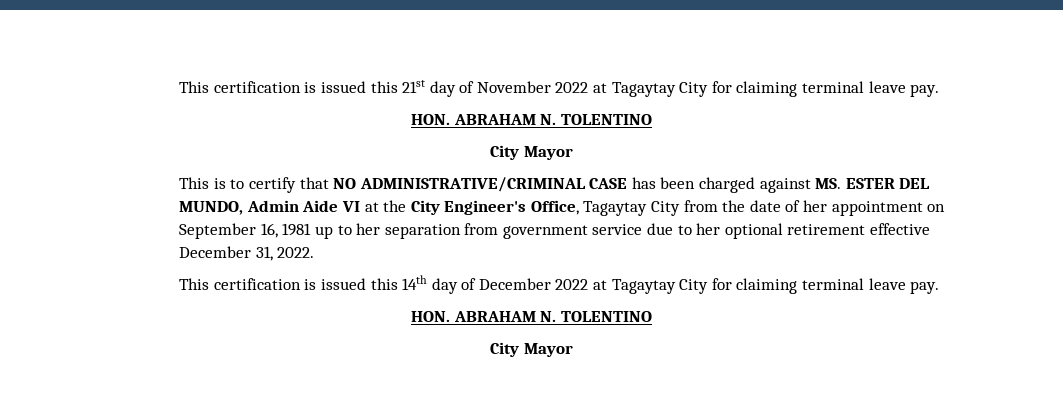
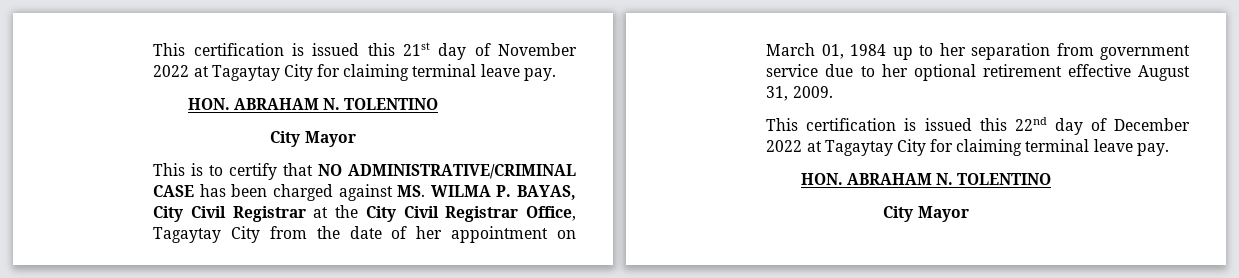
[845,178,931,189] [179,200,360,215] ESTER DEL MUNDO, Admin Aide VI -> [430,185,576,200] [153,206,306,222] WILMA P. BAYAS, City Civil Registrar
[444,200,527,215] Engineer's -> [403,206,519,222] Civil Registrar
[179,223,312,239] September 16, 1981 -> [766,43,887,59] March 01, 1984
[179,246,315,261] [179,275,428,290] December 31, 2022. // This certification is issued this 14th -> [1138,65,1190,81] [766,86,833,101] [766,117,1047,131] August 31, 2009. // This certification is issued this 22nd

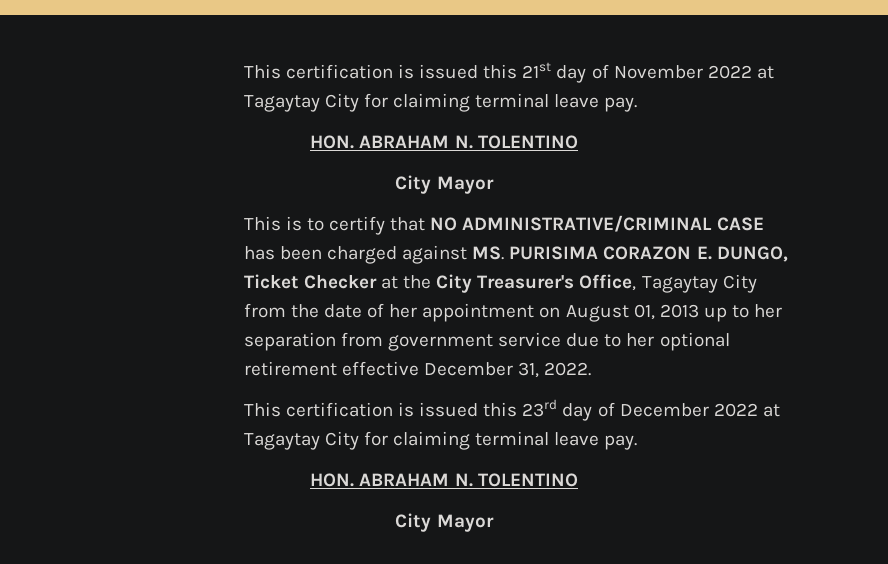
[430,185,576,200] [153,206,306,222] WILMA P. BAYAS, City Civil Registrar -> [509,246,788,262] [243,274,377,289] PURISIMA CORAZON E. DUNGO, Ticket Checker
[403,206,519,222] Civil Registrar -> [477,275,575,289] Treasurer's
[766,43,887,59] March 01, 1984 -> [565,304,699,322] August 01, 2013
[1138,65,1190,81] [766,86,833,101] [766,117,1047,131] August 31, 2009. // This certification is issued this 22nd -> [423,362,592,378] [243,399,558,417] December 31, 2022. // This certification is issued this 23rd

